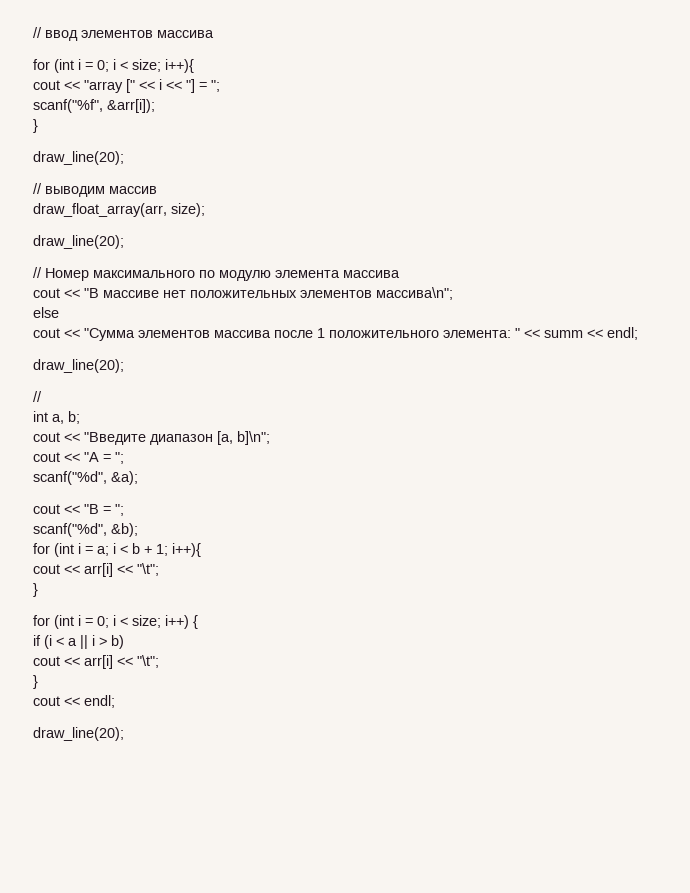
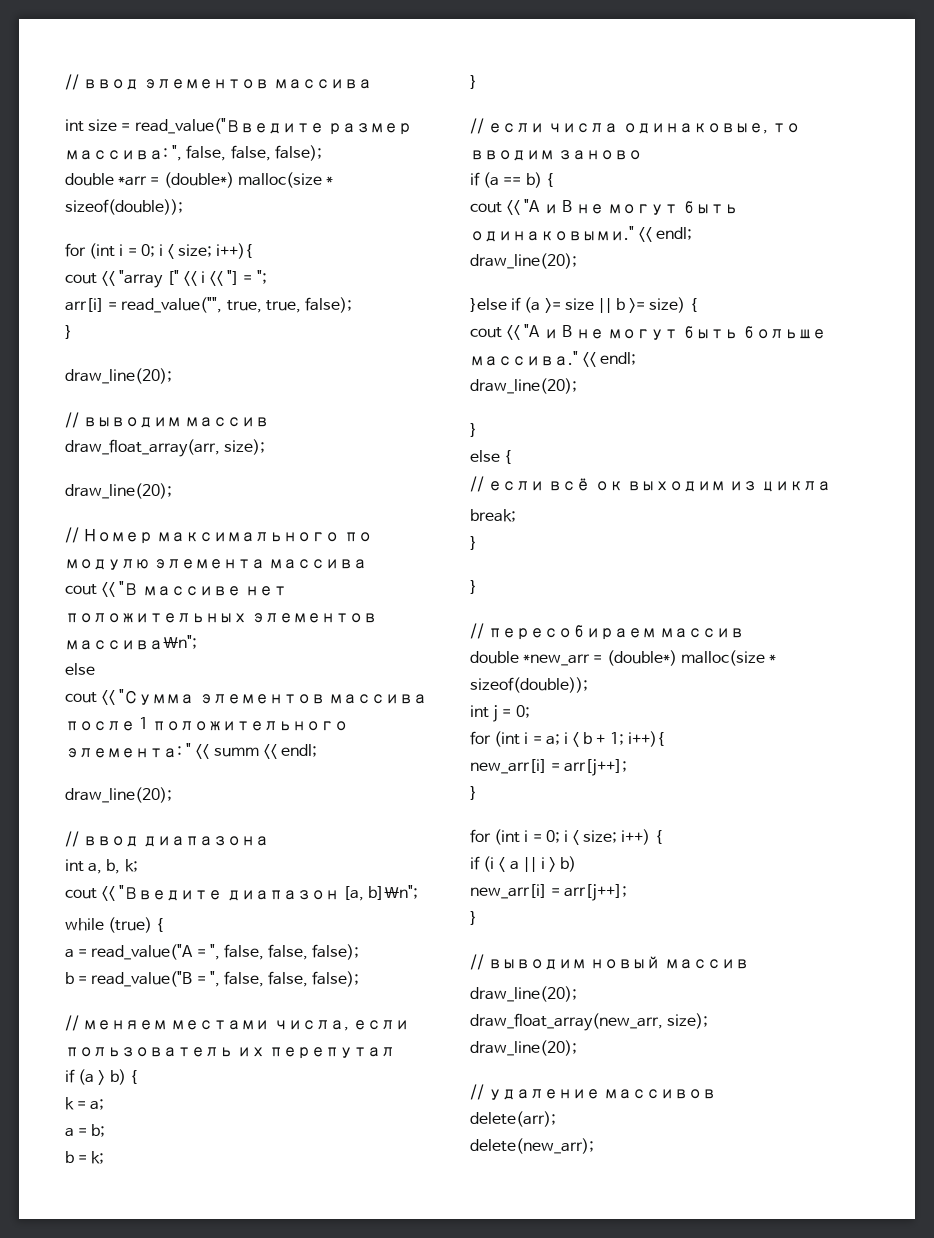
(214, 34) none -> [65,118,412,135] [65,145,322,161] [65,172,333,188] [65,199,183,215] // int size = read_value("Введите размер массива: ", false, false, false); // double *arr = (double*) malloc(size * sizeof(double));
[33,99,155,113] scanf("%f", &arr[i]); -> [65,297,352,313] arr[i] = read_value("", true, true, false);
(42, 396) none -> [83,836,270,847] ввод диапазона
[68,411,80,424] b; -> [106,859,138,874] b, k;
[33,452,124,464] [33,471,138,485] [33,504,124,516] [33,523,138,537] cout << "A = "; // scanf("%d", &a); // cout << "B = "; // scanf("%d", &b); -> [65,917,164,933] [65,944,360,960] [65,971,360,987] [65,1015,409,1031] [65,1047,396,1059] [65,1069,137,1085] [65,1097,105,1110] [65,1124,106,1137] [65,1151,105,1164] [470,75,477,89] [470,118,800,134] [470,150,643,161] [470,172,553,188] [470,199,739,215] [470,226,693,242] [470,253,577,269] [470,297,697,313] [470,324,827,340] [470,351,637,367] [470,378,577,394] [470,423,477,437] [470,450,512,464] [470,476,832,492] [470,509,516,522] [470,536,477,550] [470,580,477,594] [470,623,745,640] [470,650,776,666] [470,677,588,693] [470,705,530,722] while (true) { // a = read_value("A = ", false, false, false); // b = read_value("B = ", false, false, false); // // меняем местами числа, если пользователь их перепутал // if (a > b) { // k = a; // a = b; // b = k; // } // // если числа одинаковые, то вводим заново // if (a == b) { // cout << "A и B не могут быть одинаковыми." << endl; // draw_line(20); // }else if (a >= size || b >= size) { // cout << "A и B не могут быть больше массива." << endl; // draw_line(20); // } // else { // // если всё ок выходим из цикла // break; // } // } // // пересобираем массив // double *new_arr = (double*) malloc(size * sizeof(double)); // int j = 0;
[33,563,159,577] cout << arr[i] << "\t"; -> [470,759,628,776] new_arr[i] = arr[j++];
[33,655,159,669] [33,675,38,689] [33,695,115,708] [33,727,124,741] cout << arr[i] << "\t"; // } // cout << endl; // draw_line(20); -> [470,884,628,901] [470,911,477,925] [470,954,749,970] [470,986,577,1002] [470,1013,709,1031] [470,1040,577,1056] [470,1084,717,1100] [470,1111,556,1127] [470,1138,594,1154] new_arr[i] = arr[j++]; // } // // выводим новый массив // draw_line(20); // draw_float_array(new_arr, size); // draw_line(20); // // удаление массивов // delete(arr); // delete(new_arr);

